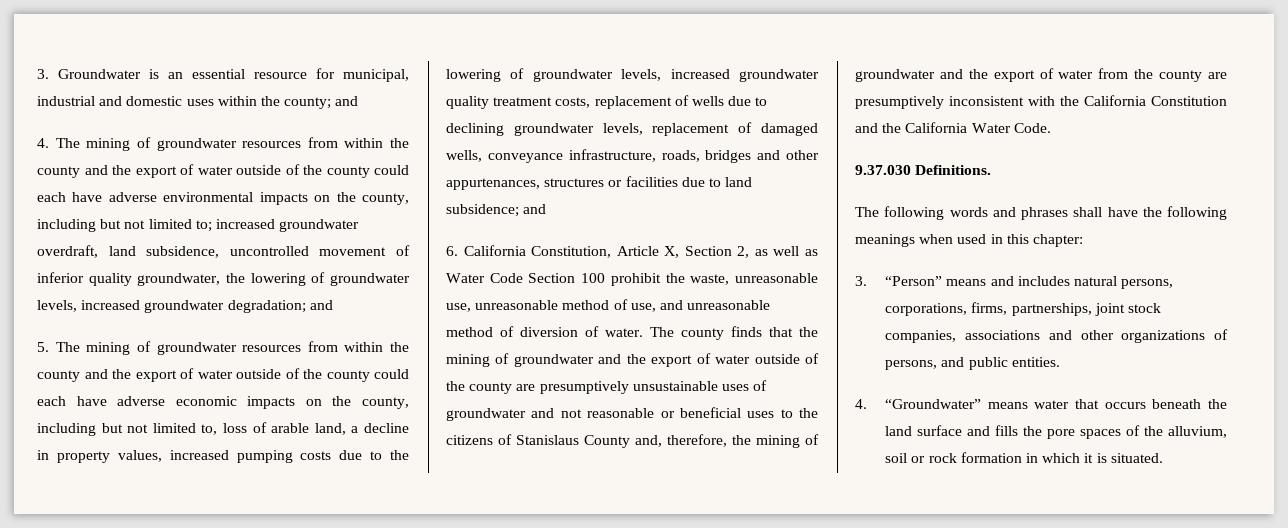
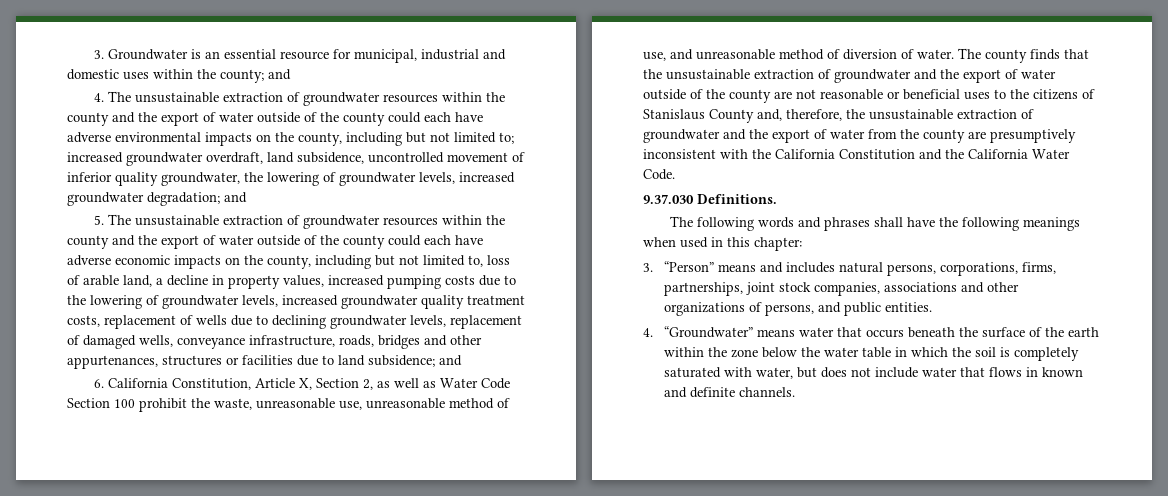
[86,137,338,151] mining of groundwater resources from -> [134,92,438,106] unsustainable extraction of groundwater resources
[86,341,338,355] mining of groundwater resources from -> [134,215,438,229] unsustainable extraction of groundwater resources
[446,354,490,367] mining -> [666,69,814,80] unsustainable extraction
[539,380,768,394] [446,408,555,421] presumptively unsustainable uses of groundwater and -> (792, 95) none
[756,435,800,448] mining -> [869,109,1017,120] unsustainable extraction
[885,425,1227,439] [885,452,1163,463] land surface and fills the pore spaces of the alluvium, soil or rock formation in which it is situated. -> [981,327,1099,338] [663,347,1079,361] [663,367,1083,379] [663,387,795,398] surface of the earth within the zone below the water table in which the soil is completely saturated with water, but does not include water that flows in known and definite channels.

